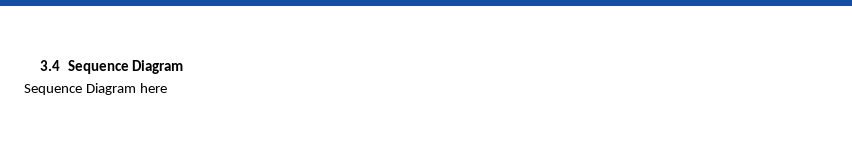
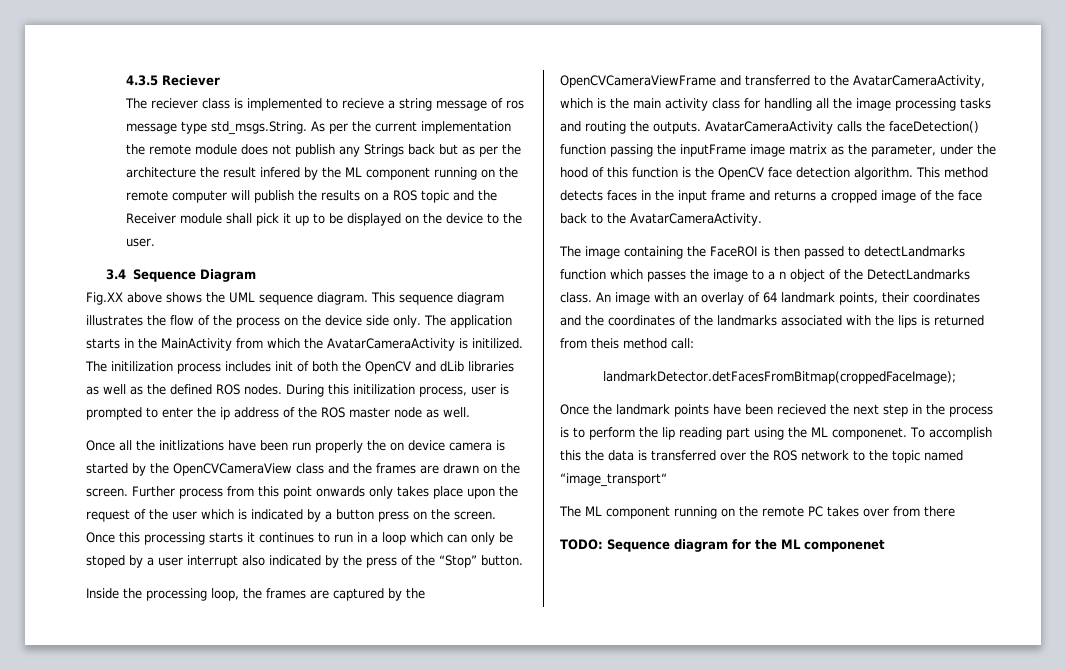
[40,60,184,74] [24,83,167,95] 3.4 Sequence Diagram // Sequence Diagram here -> [126,75,221,86] [125,98,525,111] [126,121,512,135] [126,144,522,157] [126,167,519,180] [126,190,498,203] [126,213,523,226] [126,238,156,247] [106,269,256,282] [86,292,504,305] [86,315,512,328] [86,338,523,351] [85,361,514,374] [86,384,509,397] [86,407,470,420] [86,440,505,453] [86,463,520,476] [86,486,518,499] [86,509,496,522] [86,532,513,545] [86,555,523,568] [86,588,425,601] [560,75,985,88] [560,98,991,111] [560,121,979,134] [560,144,996,157] [560,167,988,180] [560,190,982,203] [560,213,762,226] [559,246,965,259] [560,269,970,282] [560,292,980,305] [560,315,984,328] [560,338,694,349] [602,371,957,384] [560,404,993,417] [560,427,992,440] [560,450,963,463] [560,473,667,487] [559,506,955,519] [560,539,885,552] 4.3.5 Reciever // The reciever class is implemented to recieve a string message of ros message type std_msgs.String. As per the current implementation the remote module does not publish any Strings back but as per the architecture the result infered by the ML component running on the remote computer will publish the results on a ROS topic and the Receiver module shall pick it up to be displayed on the device to the user. // 3.4 Sequence Diagram // Fig.XX above shows the UML sequence diagram. This sequence diagram illustrates the flow of the process on the device side only. The application starts in the MainActivity from which the AvatarCameraActivity is initilized. The initilization process includes init of both the OpenCV and dLib libraries as well as the defined ROS nodes. During this initilization process, user is prompted to enter the ip address of the ROS master node as well. // Once all the initlizations have been run properly the on device camera is started by the OpenCVCameraView class and the frames are drawn on the screen. Further process from this point onwards only takes place upon the request of the user which is indicated by a button press on the screen. Once this processing starts it continues to run in a loop which can only be stoped by a user interrupt also indicated by the press of the “Stop” button. // Inside the processing loop, the frames are captured by the OpenCVCameraViewFrame and transferred to the AvatarCameraActivity, which is the main activity class for handling all the image processing tasks and routing the outputs. AvatarCameraActivity calls the faceDetection() function passing the inputFrame image matrix as the parameter, under the hood of this function is the OpenCV face detection algorithm. This method detects faces in the input frame and returns a cropped image of the face back to the AvatarCameraActivity. // The image containing the FaceROI is then passed to detectLandmarks function which passes the image to a n object of the DetectLandmarks class. An image with an overlay of 64 landmark points, their coordinates and the coordinates of the landmarks associated with the lips is returned from theis method call: // landmarkDetector.detFacesFromBitmap(croppedFaceImage); // Once the landmark points have been recieved the next step in the process is to perform the lip reading part using the ML componenet. To accomplish this the data is transferred over the ROS network to the topic named “image_transport“ // The ML component running on the remote PC takes over from there // TODO: Sequence diagram for the ML componenet

